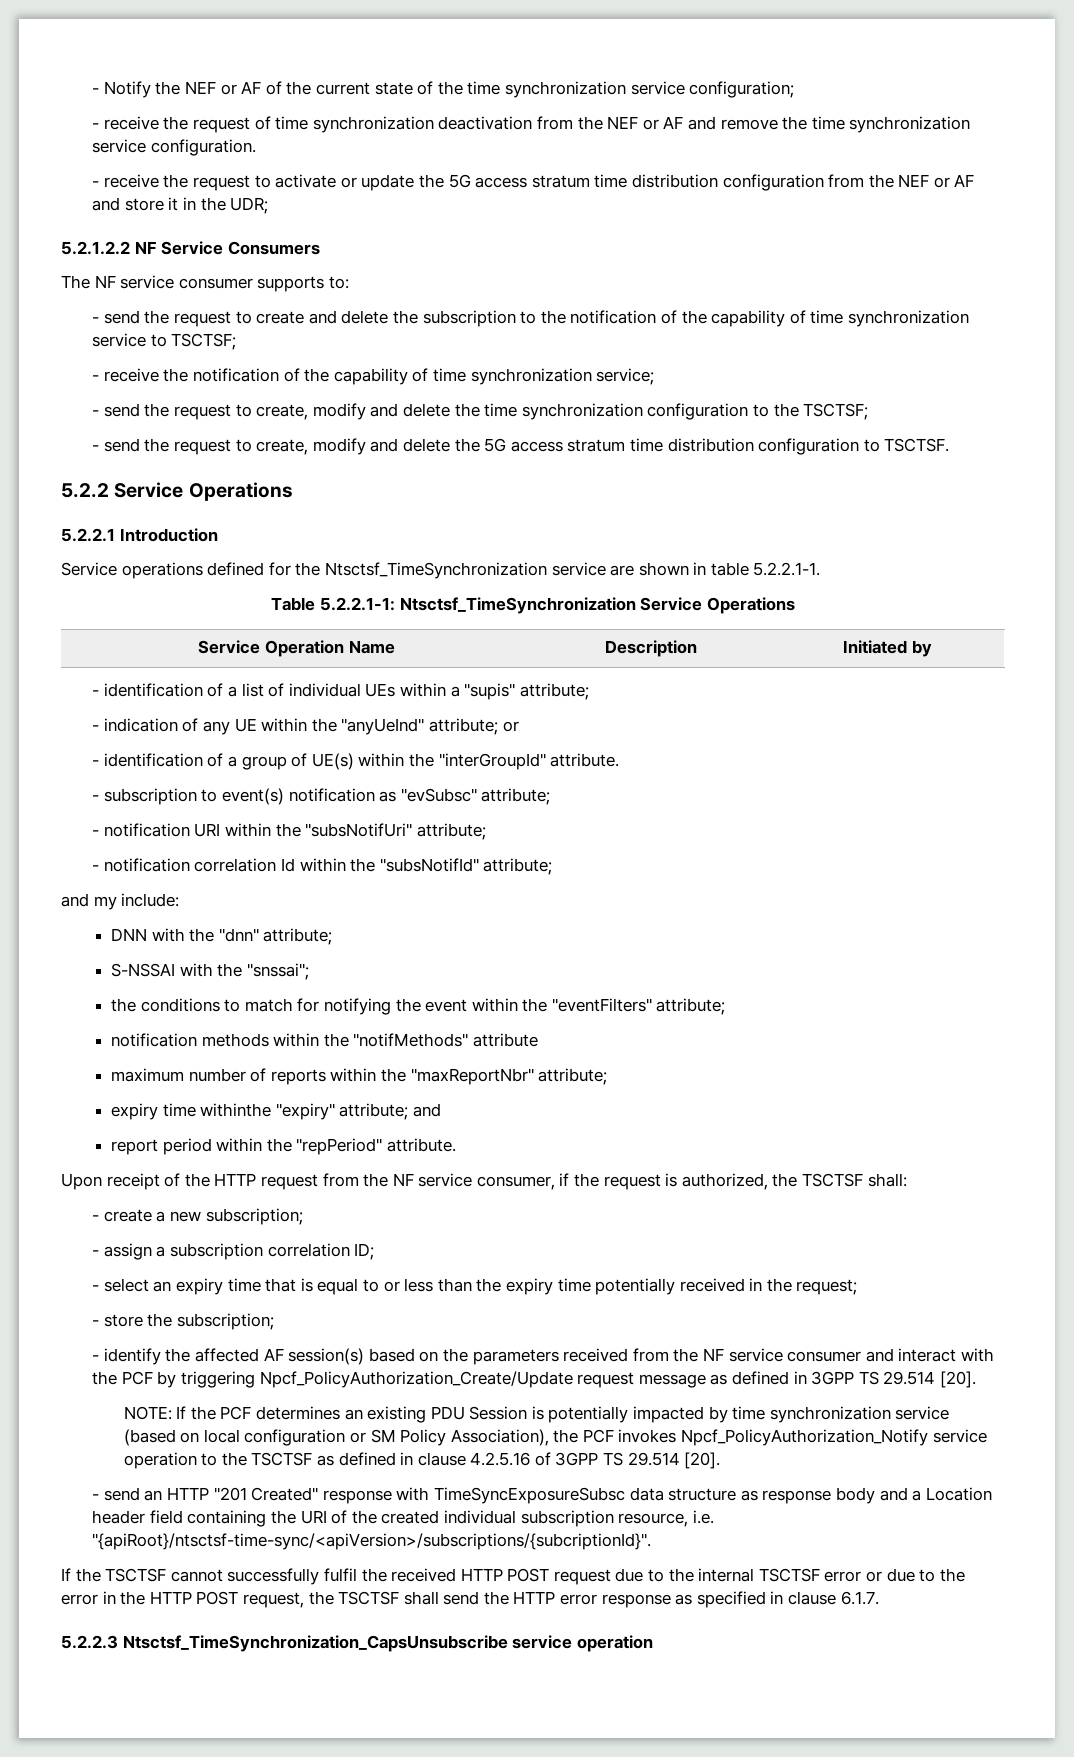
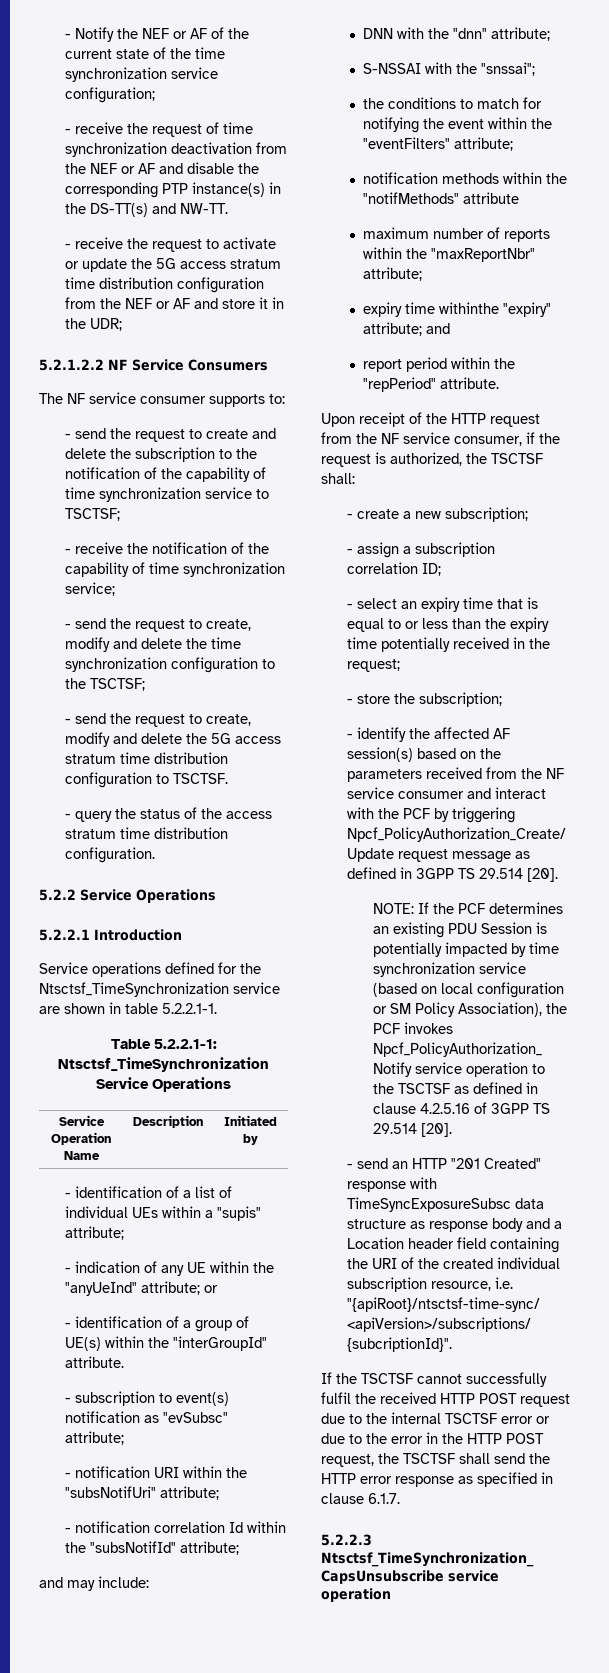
[720,116,971,133] [92,139,256,156] remove the time synchronization service configuration. -> [187,162,260,174] [65,182,282,198] [65,203,229,217] disable the corresponding PTP instance(s) in the DS-TT(s) and NW-TT.
(950, 445) none -> [65,807,273,822] [65,827,229,839] [65,847,156,863] // - query the status of the access stratum time distribution configuration.
[93,896,117,910] my -> [67,1580,95,1591] may

